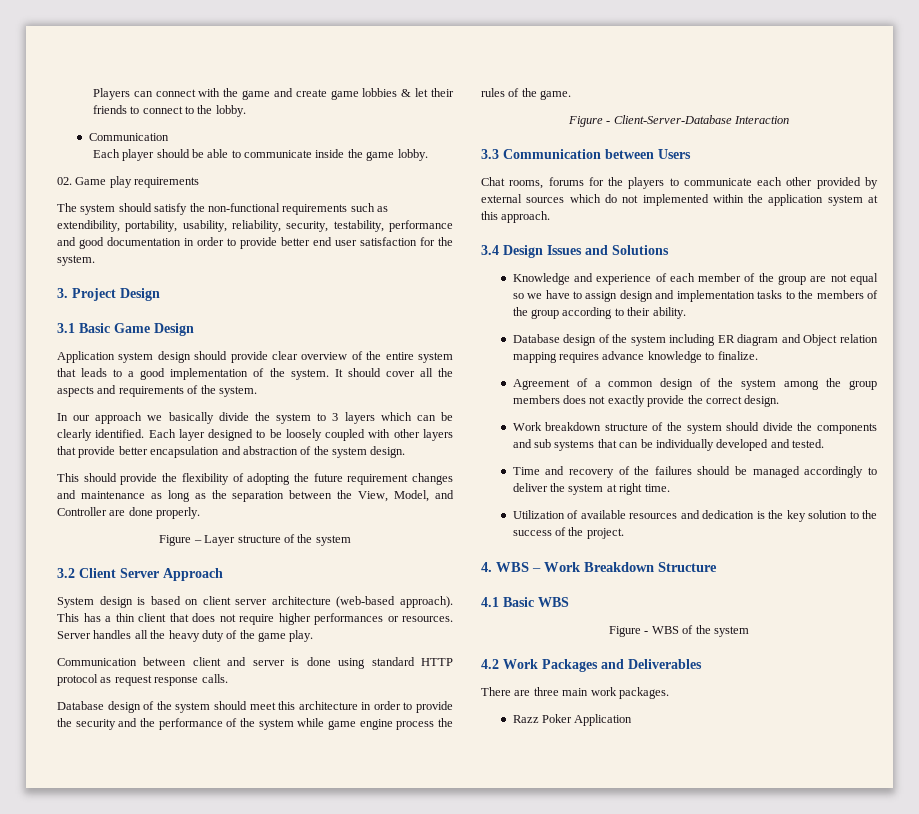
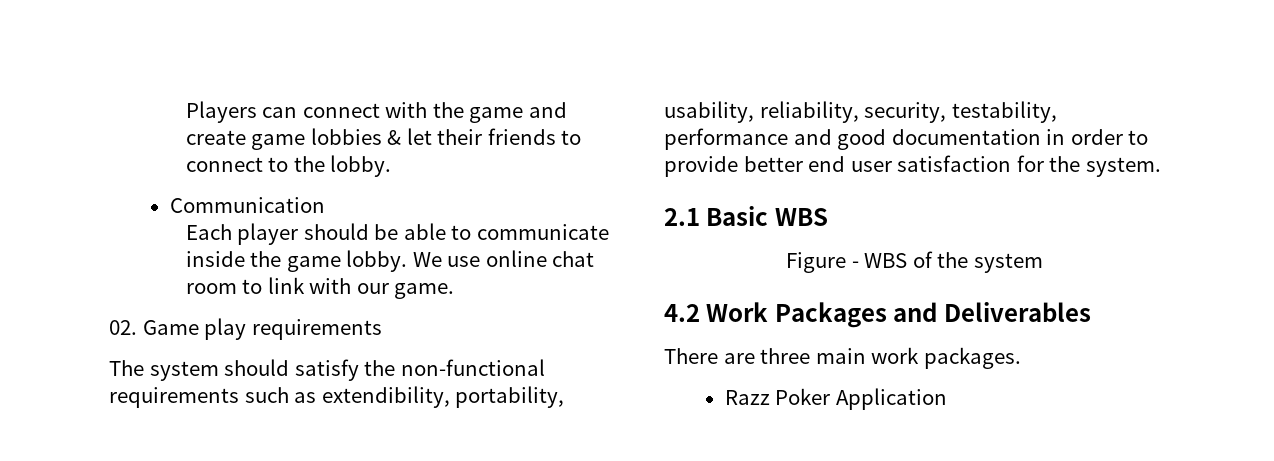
(428, 155) none -> [412,250,595,267] [185,277,455,299] We use online chat room to link with our game.
[57,288,160,301] [57,323,194,336] [57,351,453,363] [57,368,454,380] [57,385,257,397] [57,412,453,424] [57,429,453,441] [57,446,406,458] [57,473,453,485] [57,490,455,502] [57,507,201,519] [159,534,351,546] [57,568,223,581] [57,596,453,608] [57,613,453,625] [57,630,314,642] [57,657,454,669] [57,674,228,686] [57,701,453,713] [57,718,454,730] [481,88,572,100] [567,115,790,127] [481,149,691,159] [481,177,878,189] [481,194,878,206] [481,211,551,223] [481,245,669,258] [512,273,878,285] [512,290,878,302] [512,307,686,319] [512,334,878,346] [512,351,758,363] [512,378,877,390] [512,395,780,407] [512,422,877,434] [512,439,825,451] [512,466,877,478] [512,483,670,495] [512,510,877,522] [512,527,624,539] [481,562,717,572] [481,597,499,607] 3. Project Design // 3.1 Basic Game Design // Application system design should provide clear overview of the entire system that leads to a good implementation of the system. It should cover all the aspects and requirements of the system. // In our approach we basically divide the system to 3 layers which can be clearly identified. Each layer designed to be loosely coupled with other layers that provide better encapsulation and abstraction of the system design. // This should provide the flexibility of adopting the future requirement changes and maintenance as long as the separation between the View, Model, and Controller are done properly. // Figure – Layer structure of the system // 3.2 Client Server Approach // System design is based on client server architecture (web-based approach). This has a thin client that does not require higher performances or resources. Server handles all the heavy duty of the game play. // Communication between client and server is done using standard HTTP protocol as request response calls. // Database design of the system should meet this architecture in order to provide the security and the performance of the system while game engine process the rules of the game. // Figure - Client-Server-Database Interaction // 3.3 Communication between Users // Chat rooms, forums for the players to communicate each other provided by external sources which do not implemented within the application system at this approach. // 3.4 Design Issues and Solutions // Knowledge and experience of each member of the group are not equal so we have to assign design and implementation tasks to the members of the group according to their ability. // Database design of the system including ER diagram and Object relation mapping requires advance knowledge to finalize. // Agreement of a common design of the system among the group members does not exactly provide the correct design. // Work breakdown structure of the system should divide the components and sub systems that can be individually developed and tested. // Time and recovery of the failures should be managed accordingly to deliver the system at right time. // Utilization of available resources and dedication is the key solution to the success of the project. // 4. WBS – Work Breakdown Structure // 4.1 -> [664,208,700,226] 2.1

